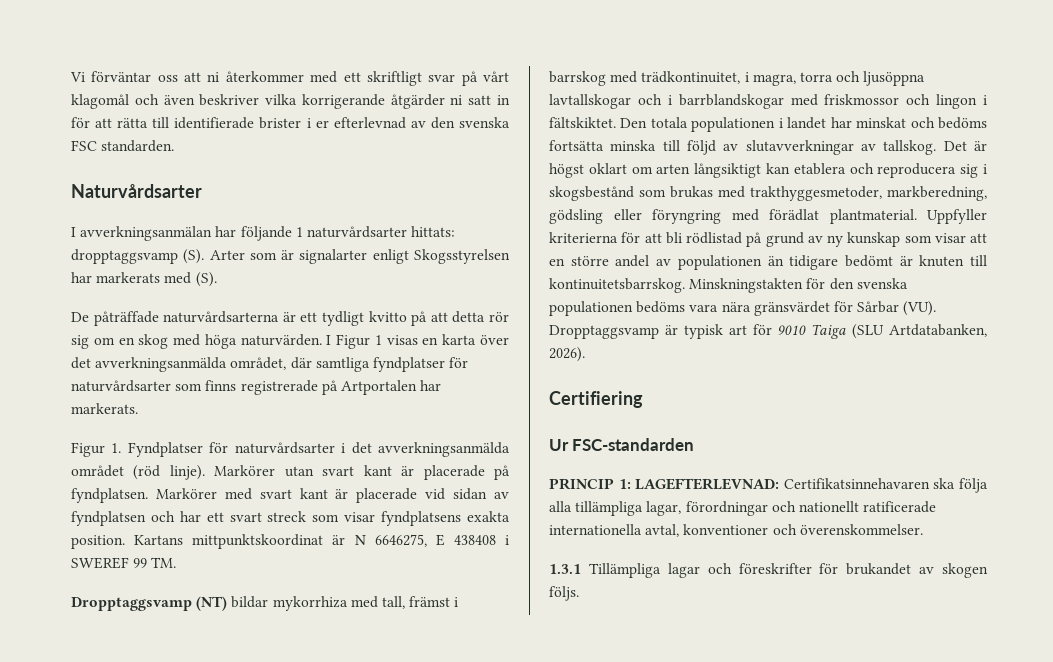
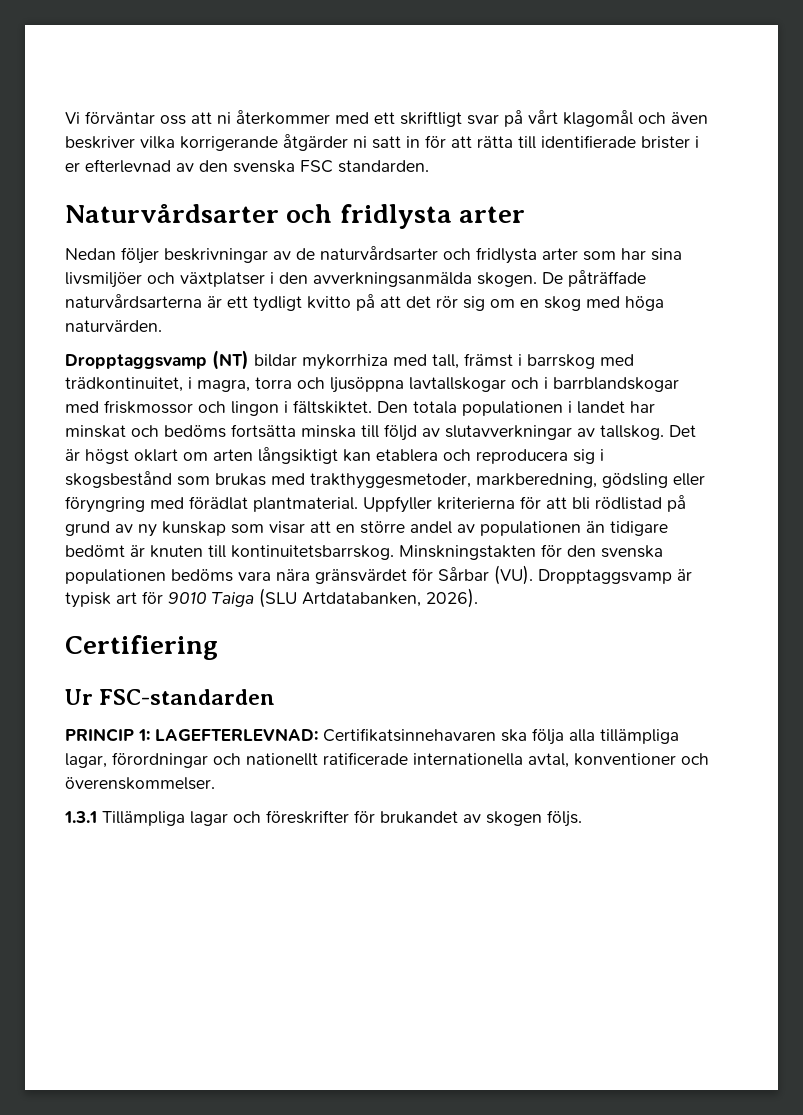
[71,226,456,241] [71,249,510,264] [71,272,217,287] // I avverkningsanmälan har följande 1 naturvårdsarter hittats: dropptaggsvamp (S). Arter som är signalarter enligt Skogsstyrelsen har markerats med (S). // -> [286,204,525,229] [65,246,682,264] [65,272,537,288] och fridlysta arter // Nedan följer beskrivningar av de naturvårdsarter och fridlysta arter som har sina livsmiljöer och växtplatser i den avverkningsanmälda skogen.
[452,311,486,323] detta -> [406,296,431,308] det
[326,334,510,349] [71,357,469,372] [71,380,442,395] [71,403,138,414] [71,442,510,457] [71,465,511,480] [71,488,510,503] [71,511,511,526] [71,534,509,549] [71,557,177,569] I Figur 1 visas en karta över det avverkningsanmälda området, där samtliga fyndplatser för naturvårdsarter som finns registrerade på Artportalen har markerats. // Figur 1. Fyndplatser för naturvårdsarter i det avverkningsanmälda området (röd linje). Markörer utan svart kant är placerade på fyndplatsen. Markörer med svart kant är placerade vid sidan av fyndplatsen och har ett svart streck som visar fyndplatsens exakta position. Kartans mittpunktskoordinat är N 6646275, E 438408 i SWEREF 99 TM. -> (162, 326) none

